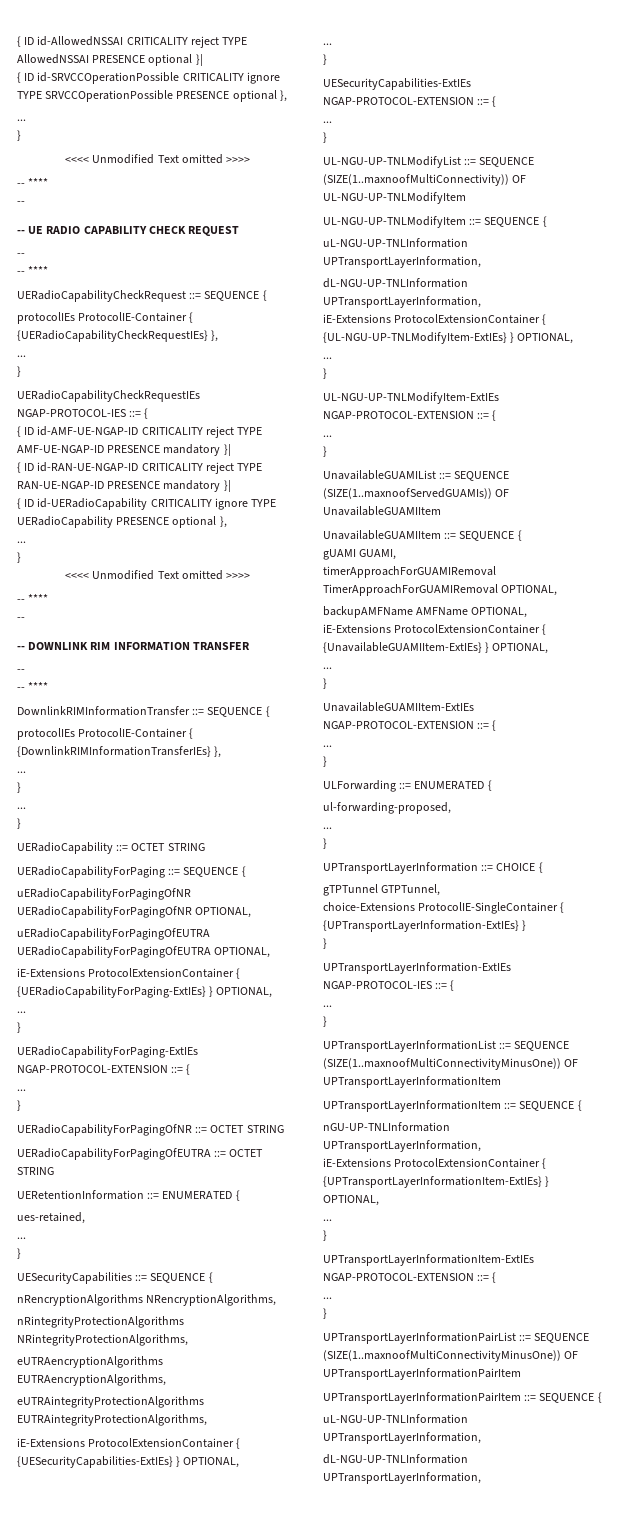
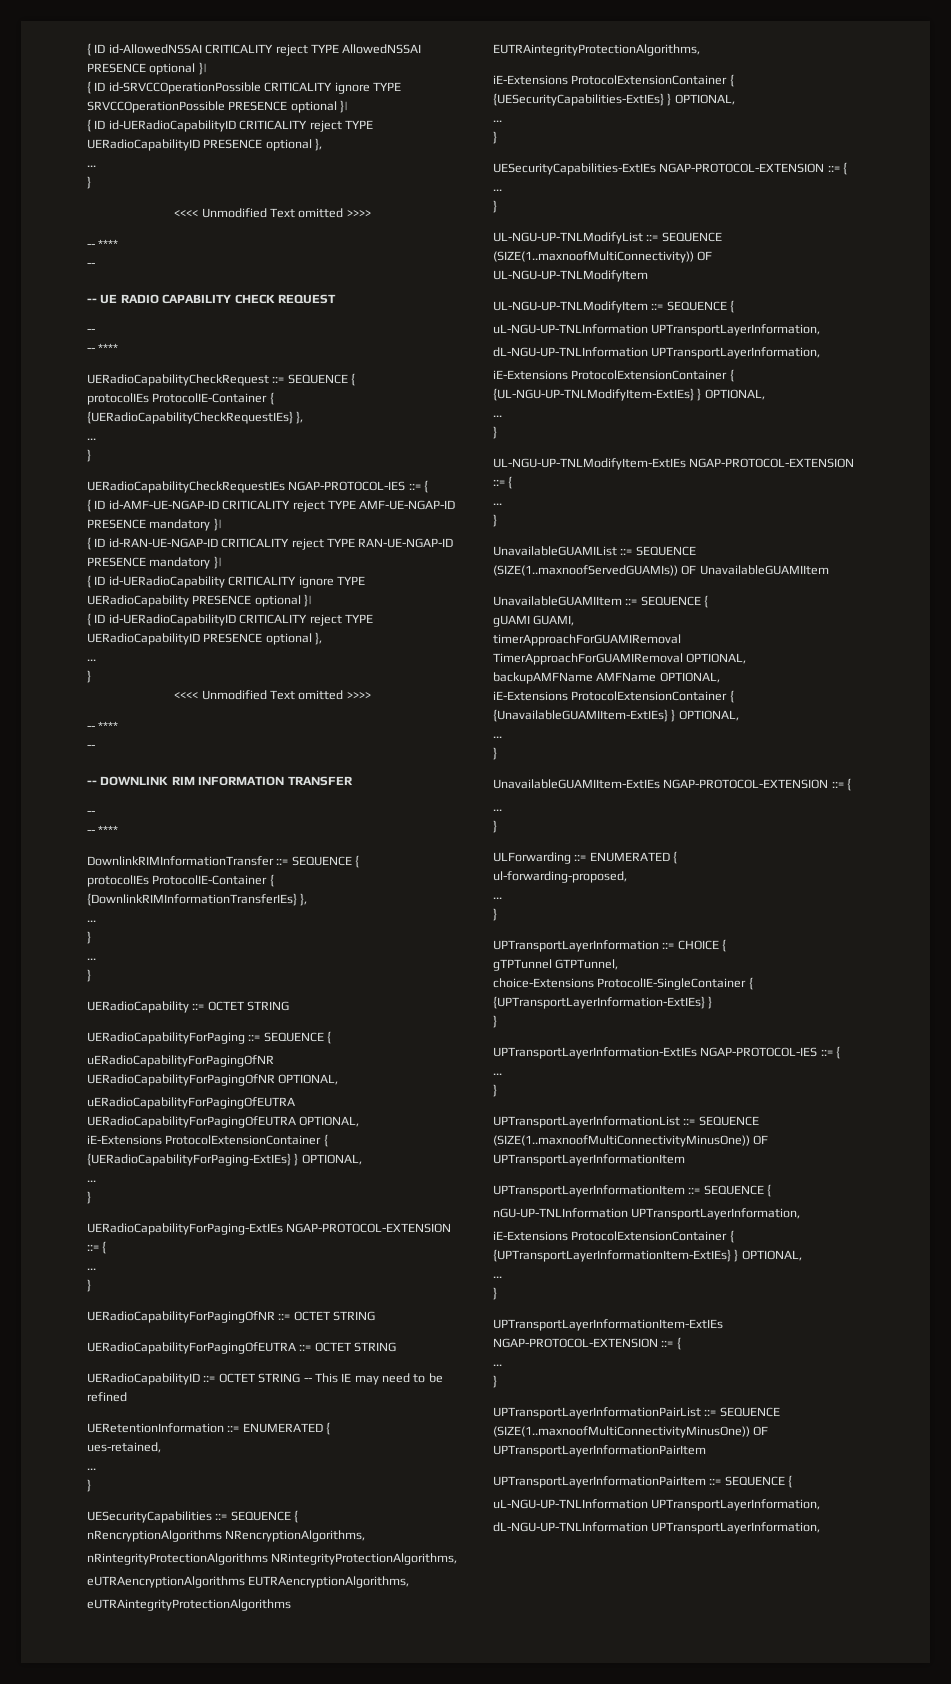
(277, 96) none -> [340,100,349,113] [87,119,373,132] [87,139,312,151] }| // { ID id-UERadioCapabilityID CRITICALITY reject TYPE UERadioCapabilityID PRESENCE optional
(217, 522) none -> [304,594,313,607] [87,613,373,626] [87,633,312,645] }| // { ID id-UERadioCapabilityID CRITICALITY reject TYPE UERadioCapabilityID PRESENCE optional
(54, 1171) none -> [87,1373,443,1385] [87,1392,127,1402] // UERadioCapabilityID ::= OCTET STRING -- This IE may need to be refined

